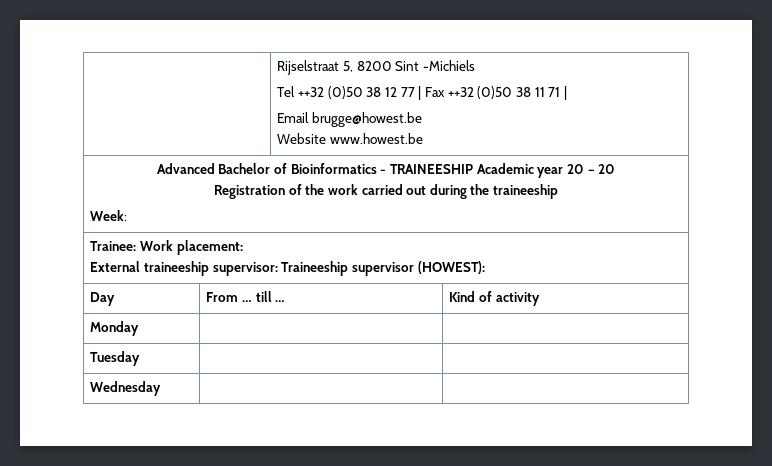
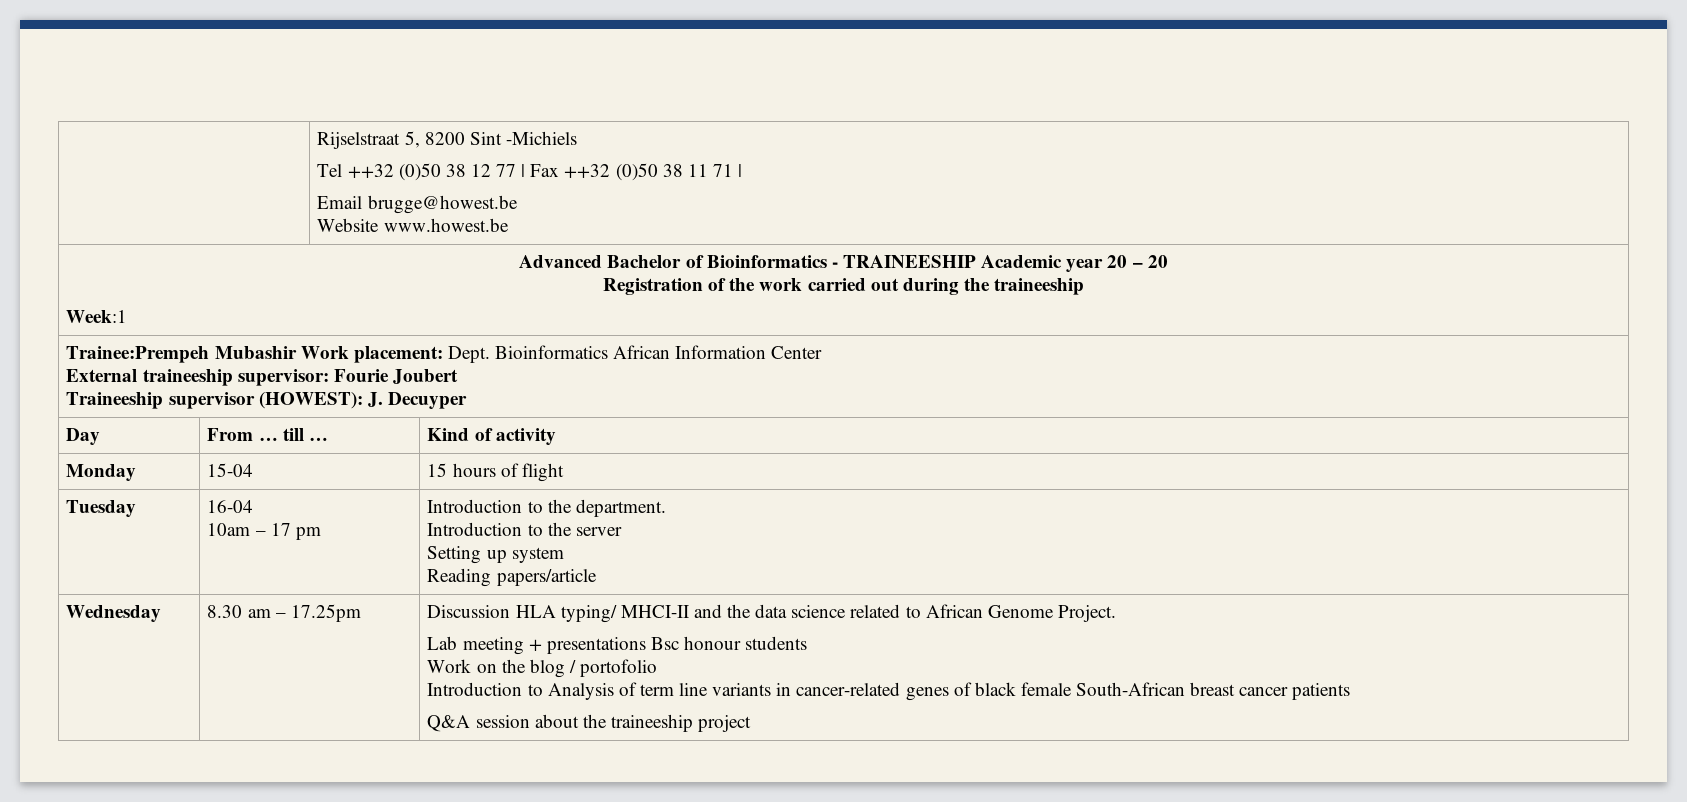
[90,210,128,221] [90,241,137,251] Week: // Trainee: -> [66,310,128,323] [66,346,297,363] Week:1 // Trainee:Prempeh Mubashir
(243, 247) none -> [447,345,823,363] Dept. Bioinformatics African Information Center
(278, 269) none -> [333,369,458,384] Fourie Joubert //
(485, 267) none -> [367,392,467,409] J. Decuyper
[90,351,141,366] [90,381,162,396] | // Tuesday | | // Wednesday | | -> [207,463,254,477] [427,463,564,482] [66,500,137,517] [207,500,254,513] [207,523,321,540] [427,499,666,517] [427,522,622,536] [427,546,564,564] [427,568,597,587] [66,605,162,622] [207,604,361,622] [427,604,1116,623] [427,636,808,655] [427,659,658,678] [427,682,1351,701] [427,714,752,732] 15-04 | 15 hours of flight // Tuesday | 16-04 // 10am – 17 pm | Introduction to the department. // Introduction to the server // Setting up system // Reading papers/article // Wednesday | 8.30 am – 17.25pm | Discussion HLA typing/ MHCI-II and the data science related to African Genome Project. // Lab meeting + presentations Bsc honour students // Work on the blog / portofolio // Introduction to Analysis of term line variants in cancer-related genes of black female South-African breast cancer patients // Q&A session about the traineeship project

